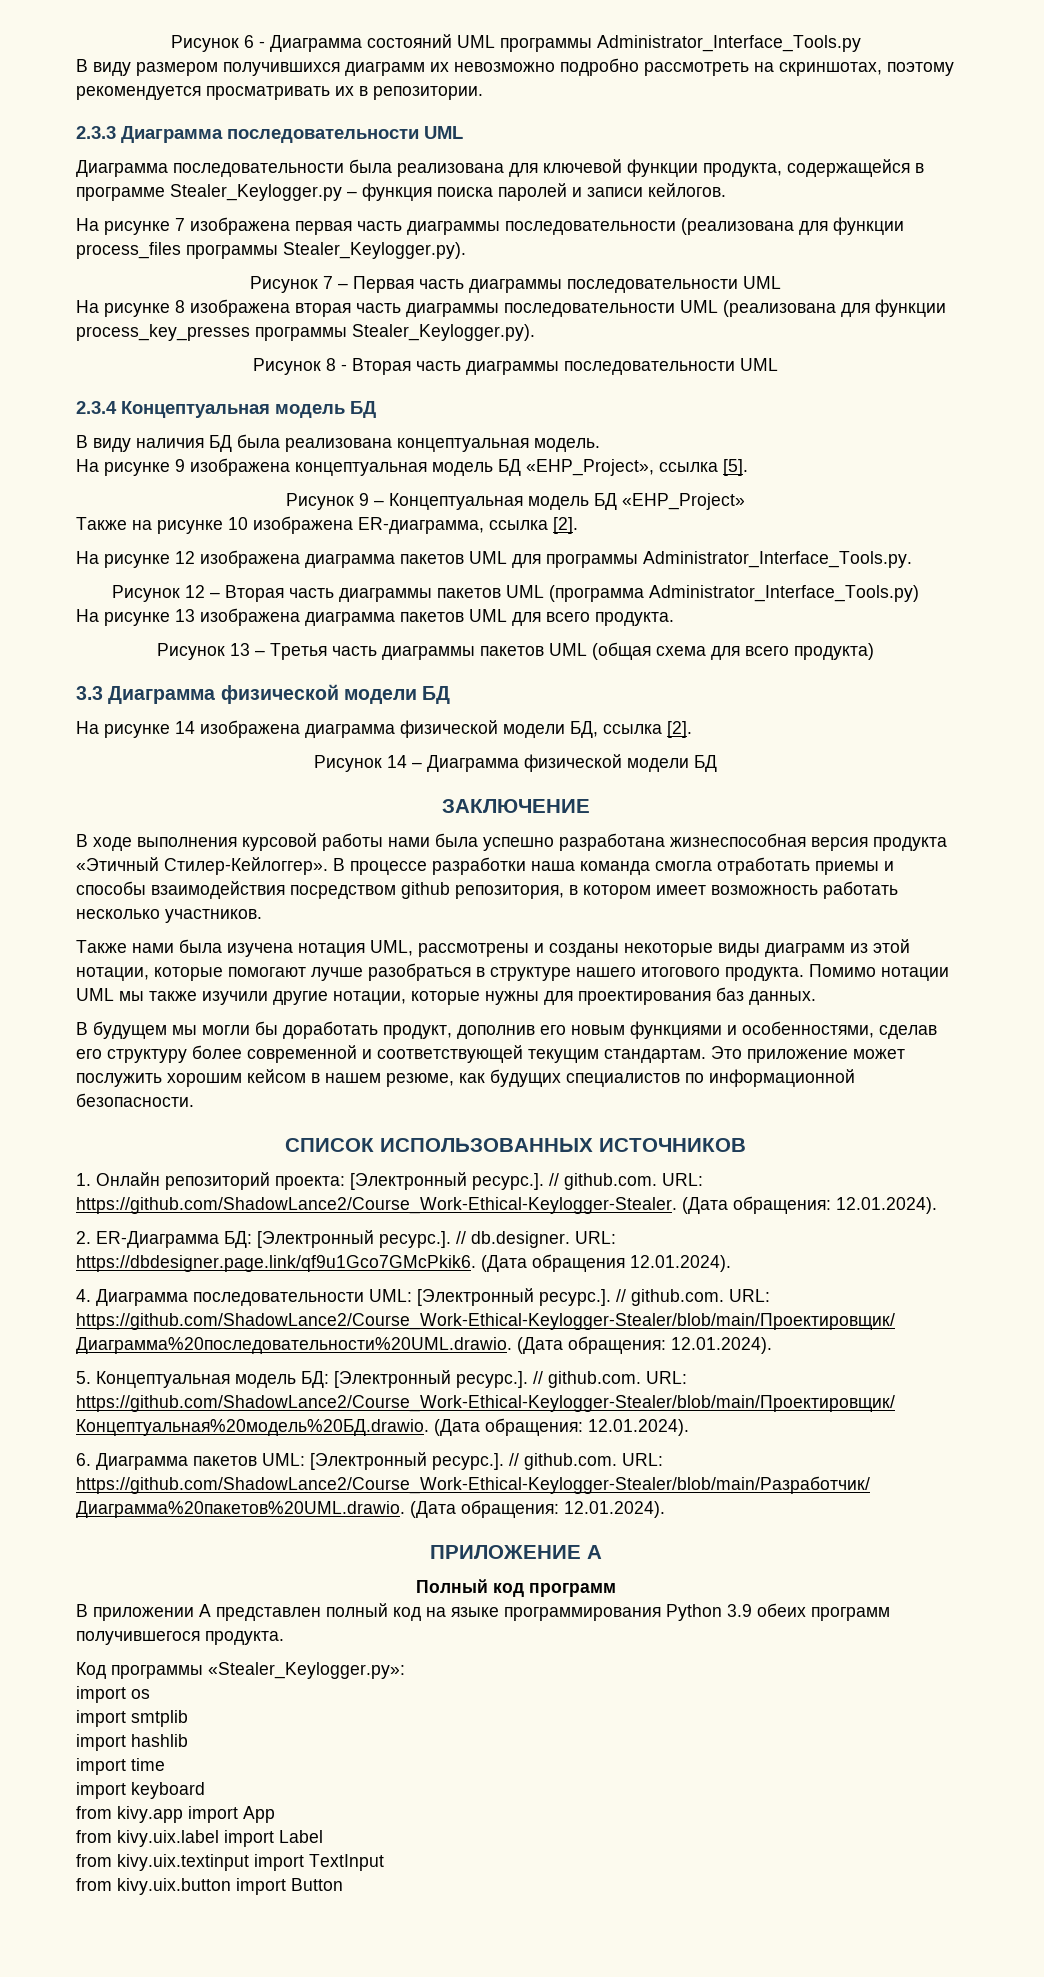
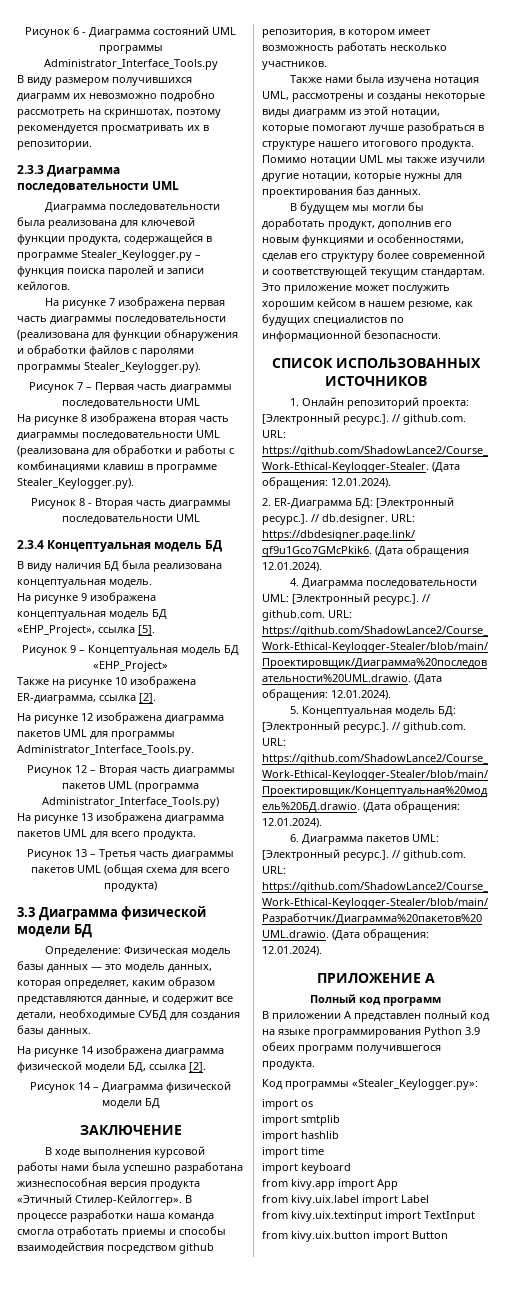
[76,242,181,259] process_files -> [164,329,238,341] [17,345,194,357] обнаружения и обработки файлов с паролями
[875,299,946,317] [76,324,347,341] функции process_key_presses программы -> [113,445,234,457] [17,461,217,473] обработки и работы с комбинациями клавиш в программе
(451, 695) none -> [45,946,232,957] [17,961,212,973] [17,977,215,989] [17,996,233,1005] [17,1009,240,1021] [17,1025,91,1037] // Определение: Физическая модель базы данных — это модель данных, которая определяет, каким образом представляются данные, и содержит все детали, необходимые СУБД для создания базы данных.

